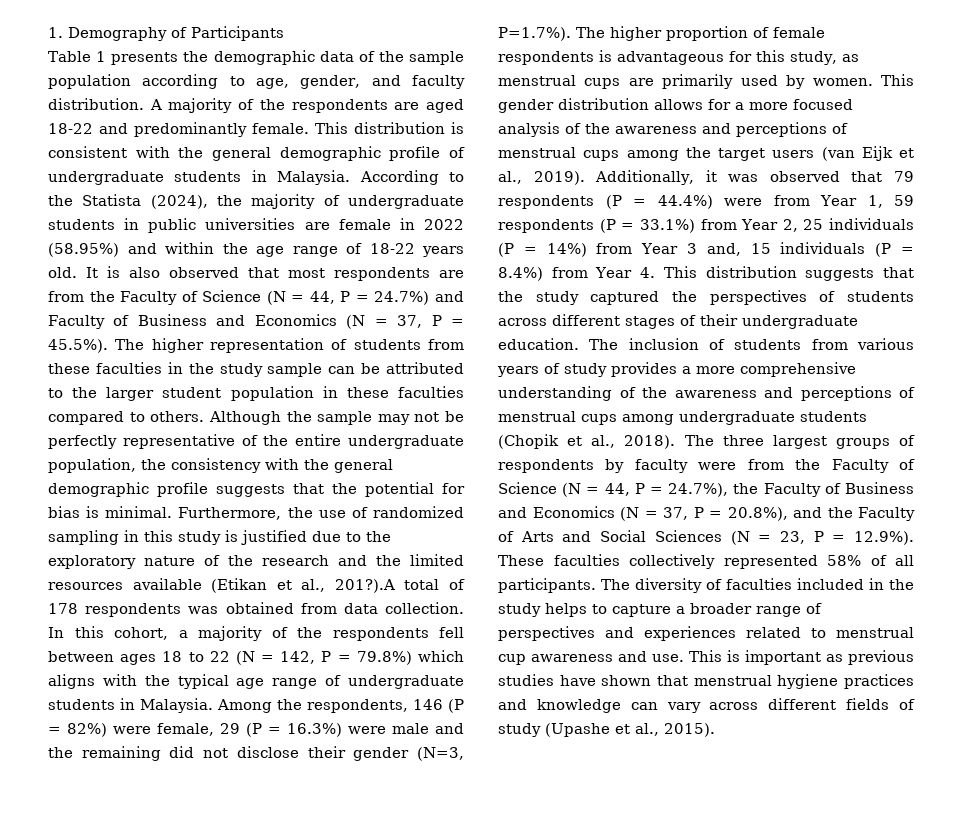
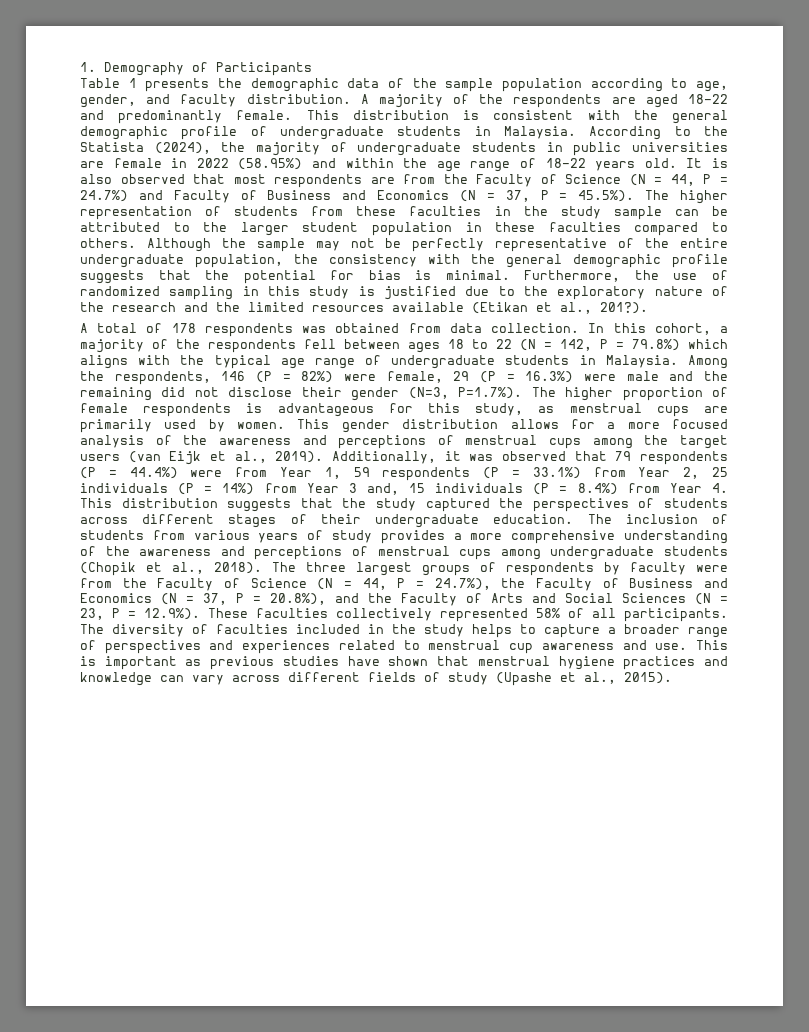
[334,579,395,593] 201?).A -> [600,302,648,314] [80,323,88,333] 201?). // A

